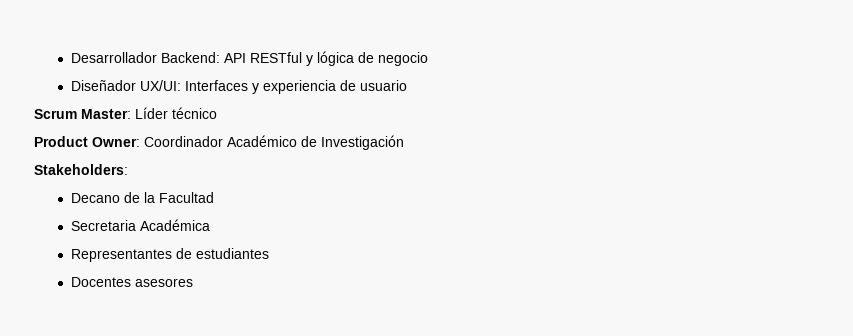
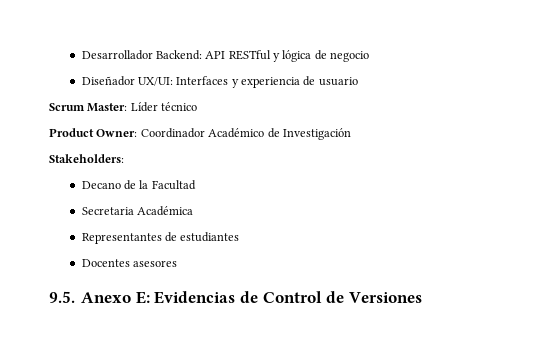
(193, 282) none -> [49,291,422,304] // 9.5. Anexo E: Evidencias de Control de Versiones

